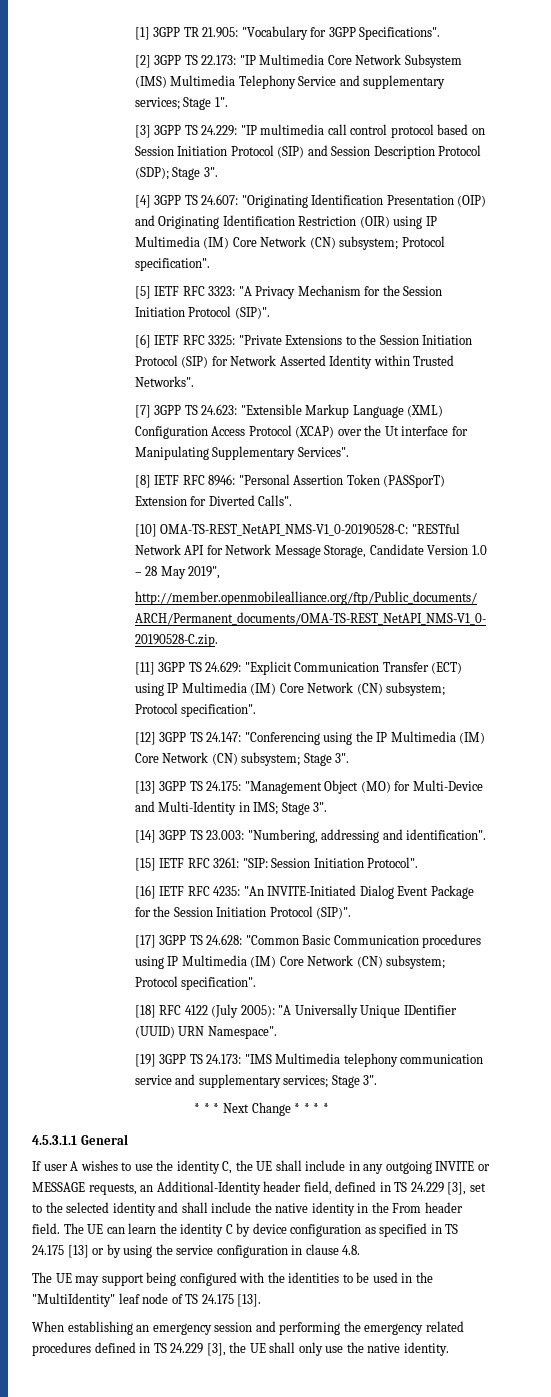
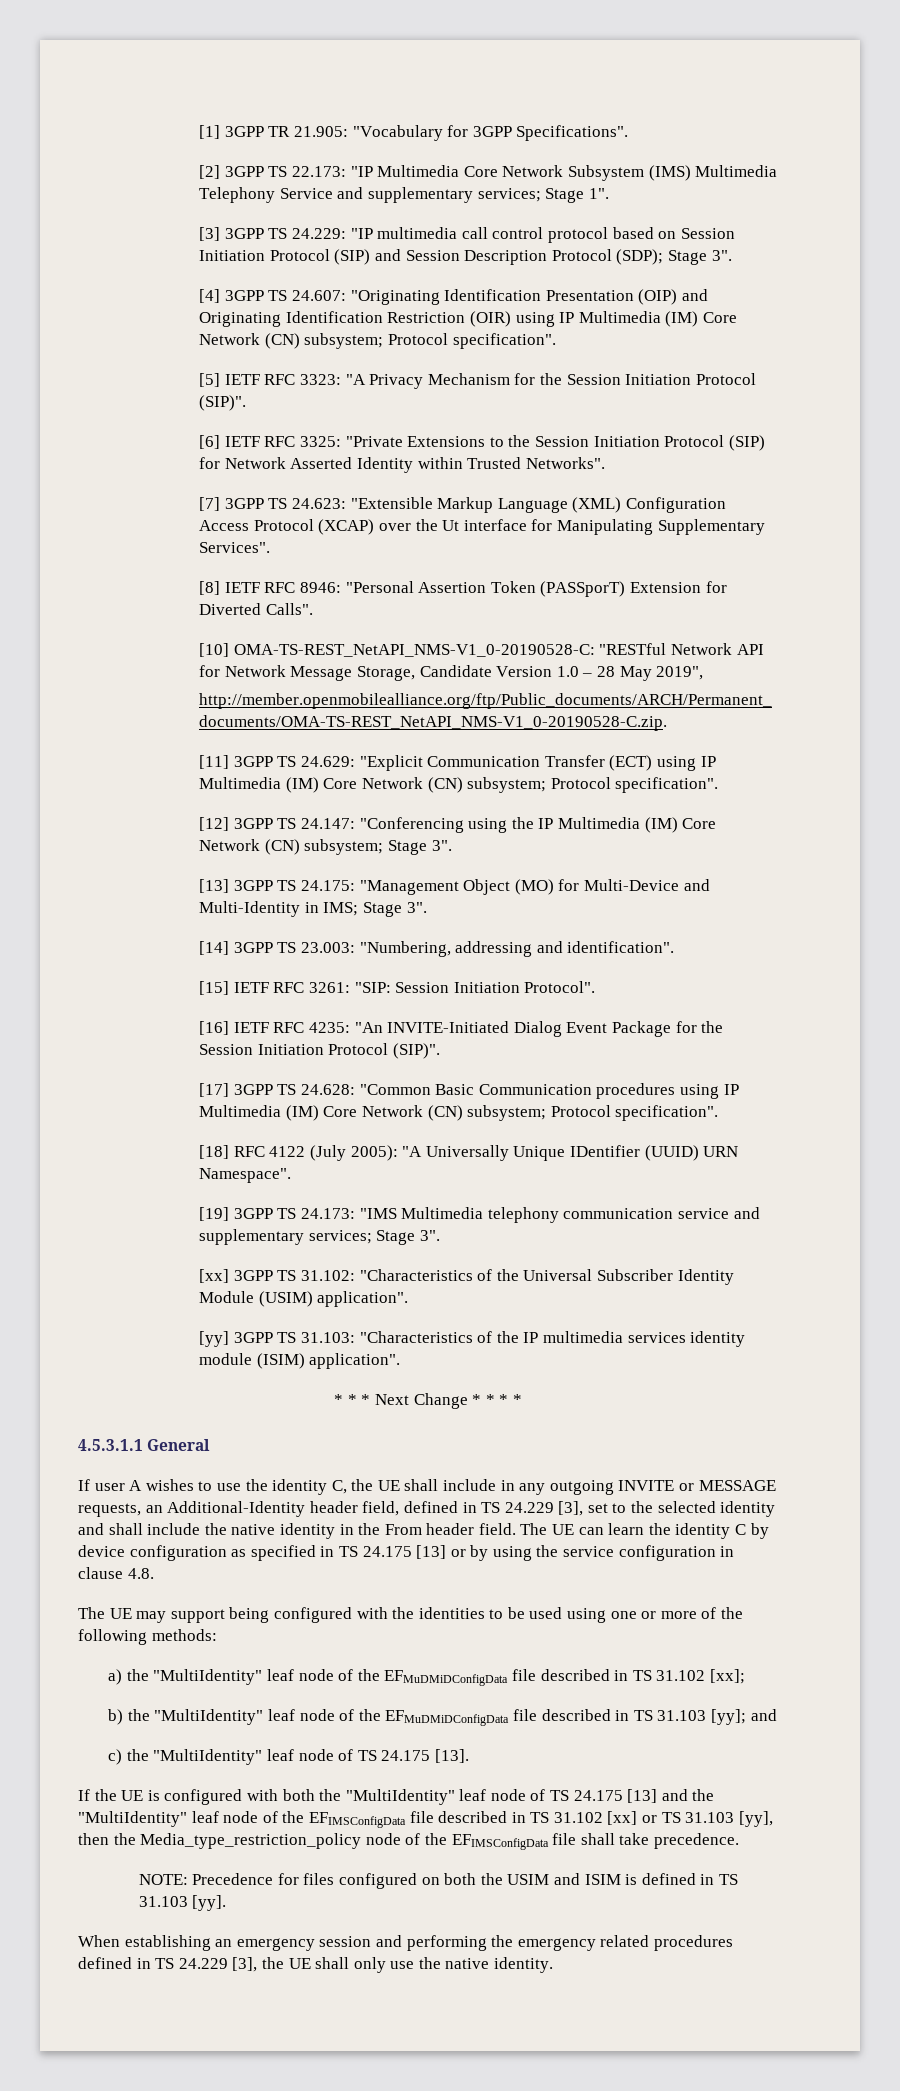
(378, 1080) none -> [199,1269,734,1285] [199,1291,409,1307] [199,1331,746,1347] [199,1353,401,1369] // [xx] 3GPP TS 31.102: "Characteristics of the Universal Subscriber Identity Module (USIM) application". // [yy] 3GPP TS 31.103: "Characteristics of the IP multimedia services identity module (ISIM) application".
[401,1273,413,1283] in -> [567,1607,744,1623] [78,1629,217,1645] [108,1669,745,1686] [108,1709,777,1726] [108,1749,123,1765] using one or more of the following methods: // a) the "MultiIdentity" leaf node of the EFMuDMiDConfigData file described in TS 31.102 [xx]; // b) the "MultiIdentity" leaf node of the EFMuDMiDConfigData file described in TS 31.103 [yy]; and // c)
(262, 1300) none -> [78,1789,715,1805] [78,1811,773,1828] [78,1833,739,1850] [138,1873,738,1889] [138,1895,227,1911] // If the UE is configured with both the "MultiIdentity" leaf node of TS 24.175 [13] and the "MultiIdentity" leaf node of the EFIMSConfigData file described in TS 31.102 [xx] or TS 31.103 [yy], then the Media_type_restriction_policy node of the EFIMSConfigData file shall take precedence. // NOTE: Precedence for files configured on both the USIM and ISIM is defined in TS 31.103 [yy].

